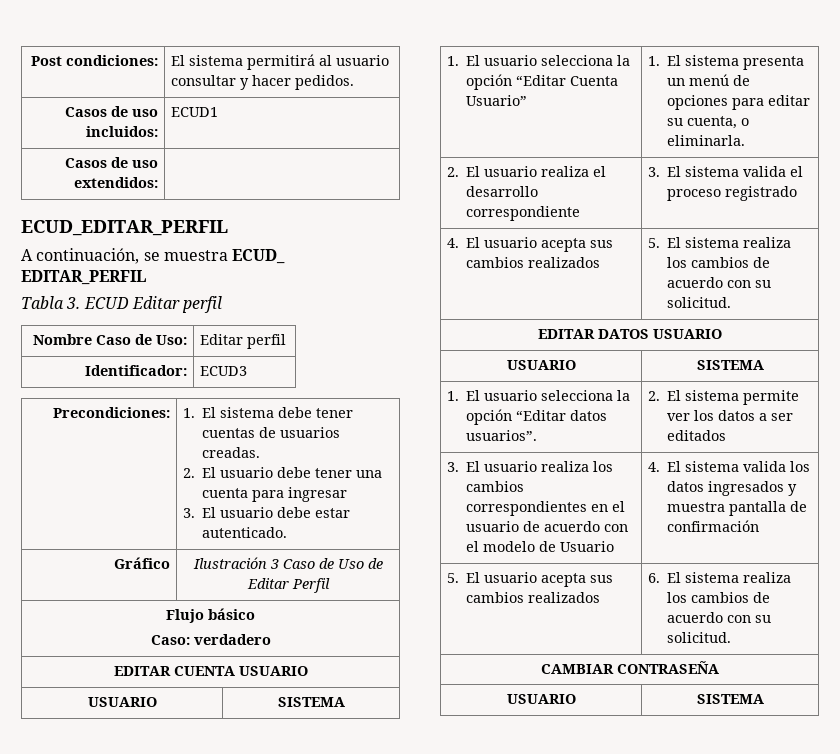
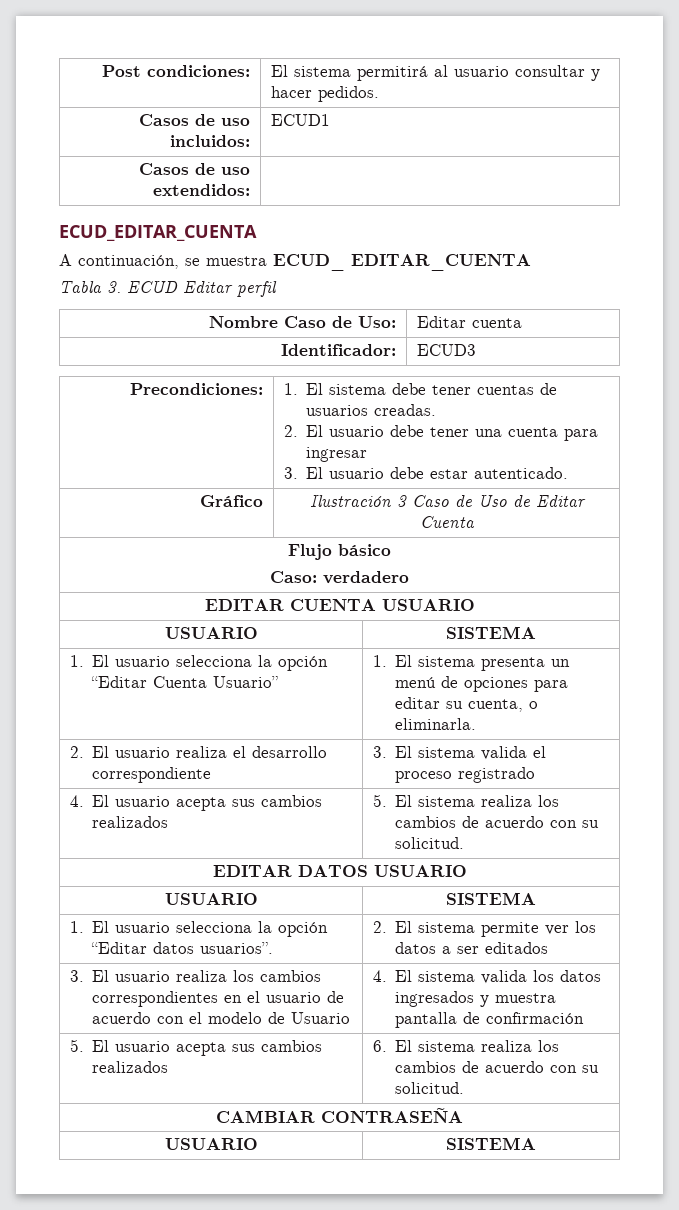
[21,220,228,236] ECUD_EDITAR_PERFIL -> [59,225,257,241] ECUD_EDITAR_CUENTA
[21,270,146,285] EDITAR_PERFIL -> [351,254,531,271] EDITAR_CUENTA
[247,334,287,349] perfil -> [472,318,523,328] cuenta
[291,578,330,593] Perfil -> [419,516,475,528] Cuenta

